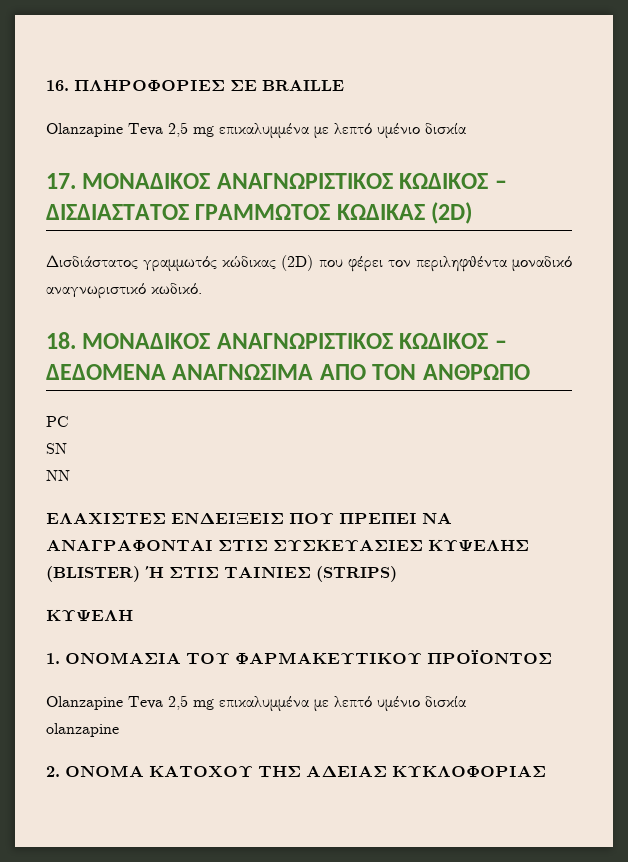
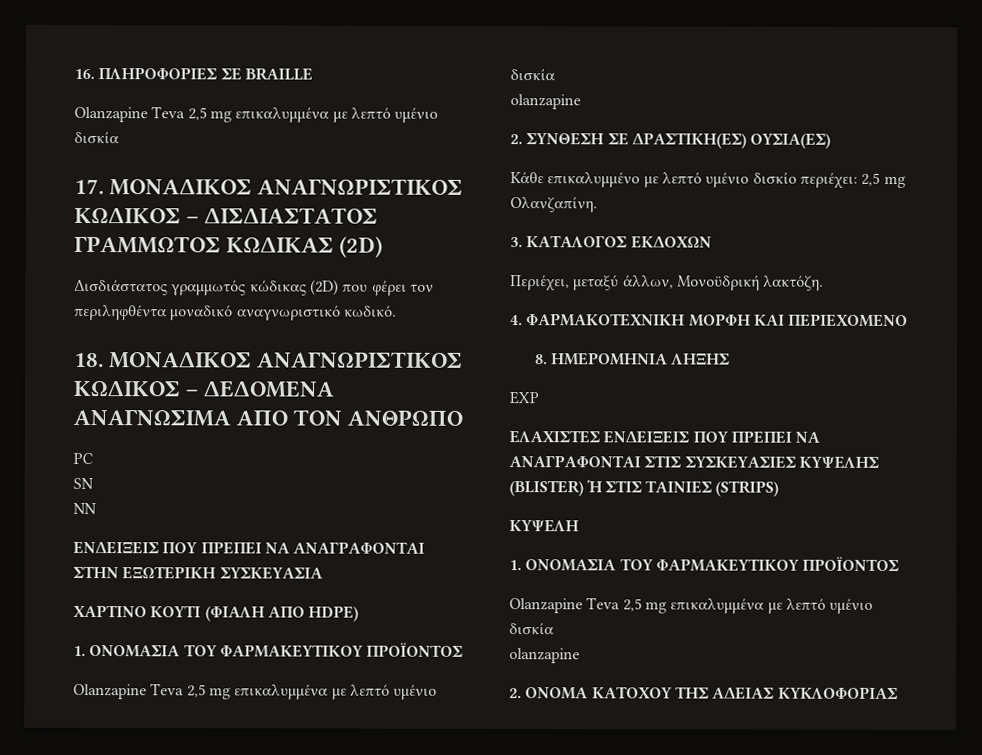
(70, 475) none -> [73,540,426,555] [73,565,323,580] [73,604,360,622] [73,642,464,658] [73,683,438,700] [510,68,555,81] [510,94,581,110] [510,132,832,149] [510,171,906,189] [510,196,598,213] [510,235,712,249] [510,274,825,292] [510,313,909,328] [534,352,730,366] [509,391,539,405] // ΕΝΔΕΙΞΕΙΣ ΠΟΥ ΠΡΕΠΕΙ ΝΑ ΑΝΑΓΡΑΦΟΝΤΑΙ ΣΤΗΝ ΕΞΩΤΕΡΙΚΗ ΣΥΣΚΕΥΑΣΙΑ // ΧΑΡΤΙΝΟ ΚΟΥΤΙ (ΦΙΑΛΗ ΑΠΟ HDPE) // 1. ΟΝΟΜΑΣΙΑ ΤΟΥ ΦΑΡΜΑΚΕΥΤΙΚΟΥ ΠΡΟΪΟΝΤΟΣ // Olanzapine Teva 2,5 mg επικαλυμμένα με λεπτό υμένιο δισκία // olanzapine // 2. ΣΥΝΘΕΣΗ ΣΕ ΔΡΑΣΤΙΚΗ(ΕΣ) ΟΥΣΙΑ(ΕΣ) // Κάθε επικαλυμμένο με λεπτό υμένιο δισκίο περιέχει: 2,5 mg Ολανζαπίνη. // 3. ΚΑΤΑΛΟΓΟΣ ΕΚΔΟΧΩΝ // Περιέχει, μεταξύ άλλων, Μονοϋδρική λακτόζη. // 4. ΦΑΡΜΑΚΟΤΕΧΝΙΚΗ ΜΟΡΦΗ ΚΑΙ ΠΕΡΙΕΧΟΜΕΝΟ // 8. ΗΜΕΡΟΜΗΝΙΑ ΛΗΞΗΣ // EXP

